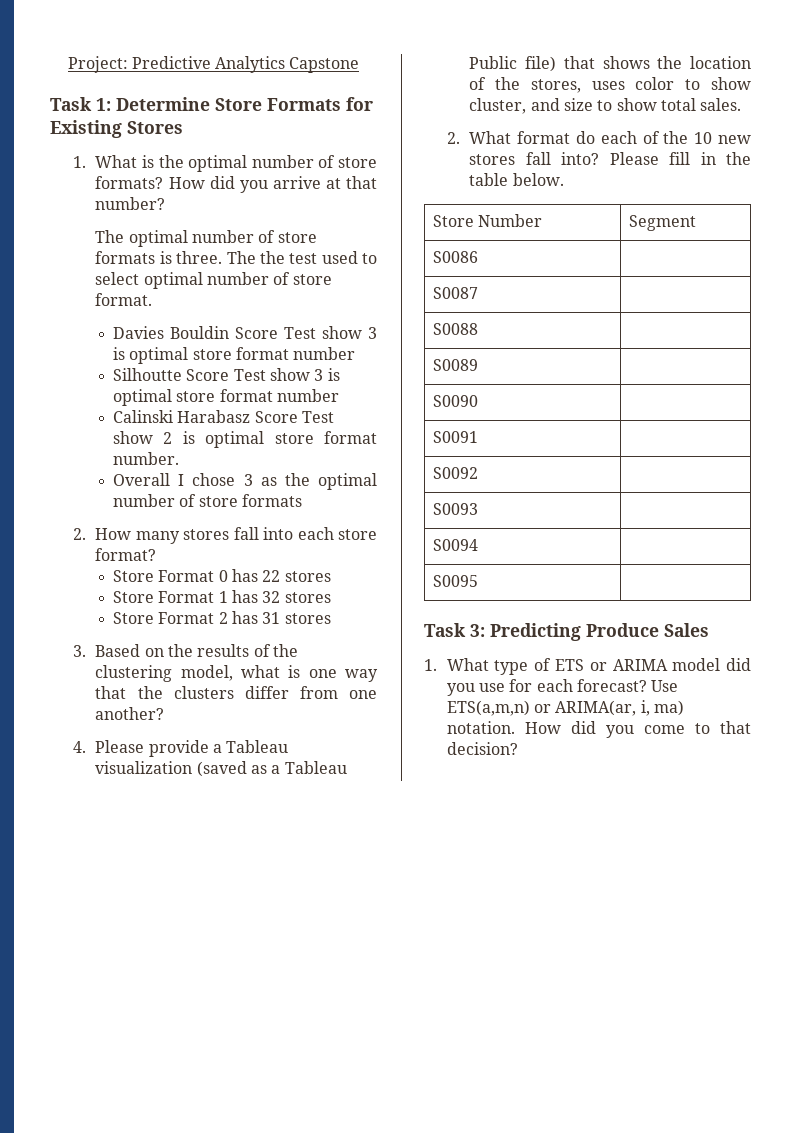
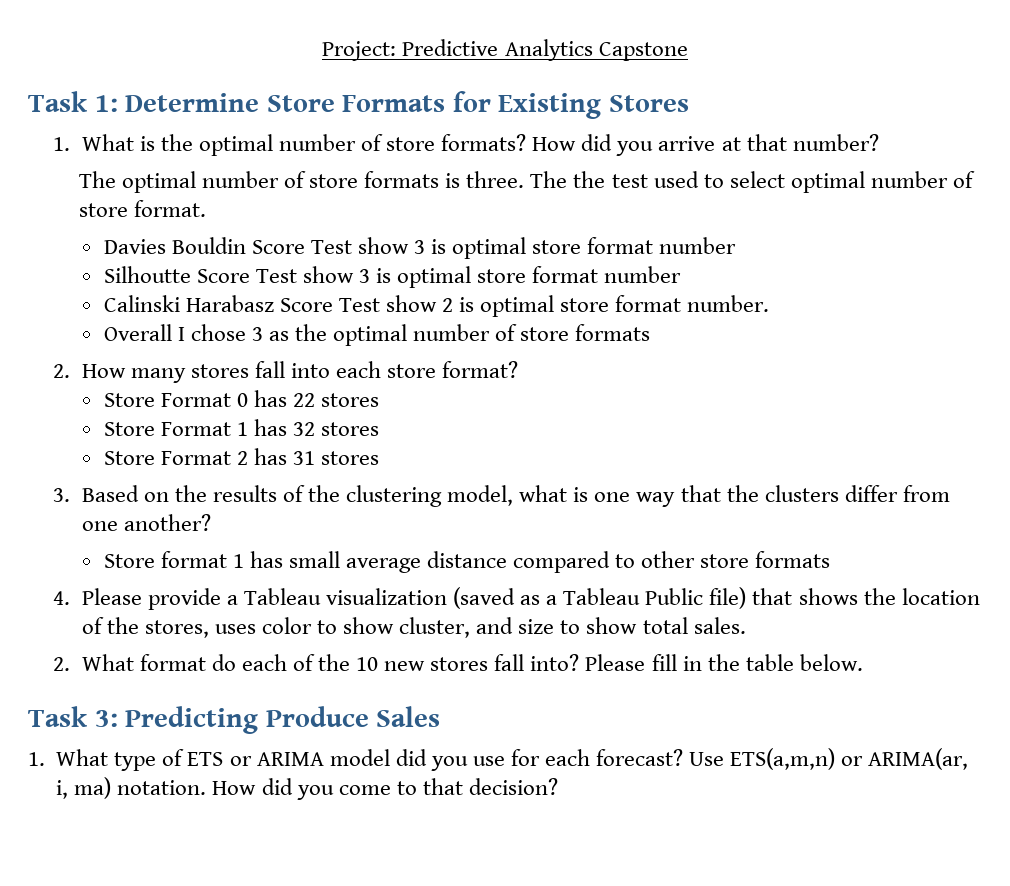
(165, 713) none -> [103,551,831,573] // Store format 1 has small average distance compared to other store formats
[432,214,542,227] [628,215,696,231] [432,251,478,263] [432,287,478,299] [432,323,478,335] [432,359,478,371] [432,395,478,407] [432,431,478,443] [432,467,478,479] [432,503,478,515] [432,539,478,551] [432,575,478,587] // Store Number | Segment // S0086 | // S0087 | // S0088 | // S0089 | // S0090 | // S0091 | // S0092 | // S0093 | // S0094 | // S0095 | -> (863, 662) none

